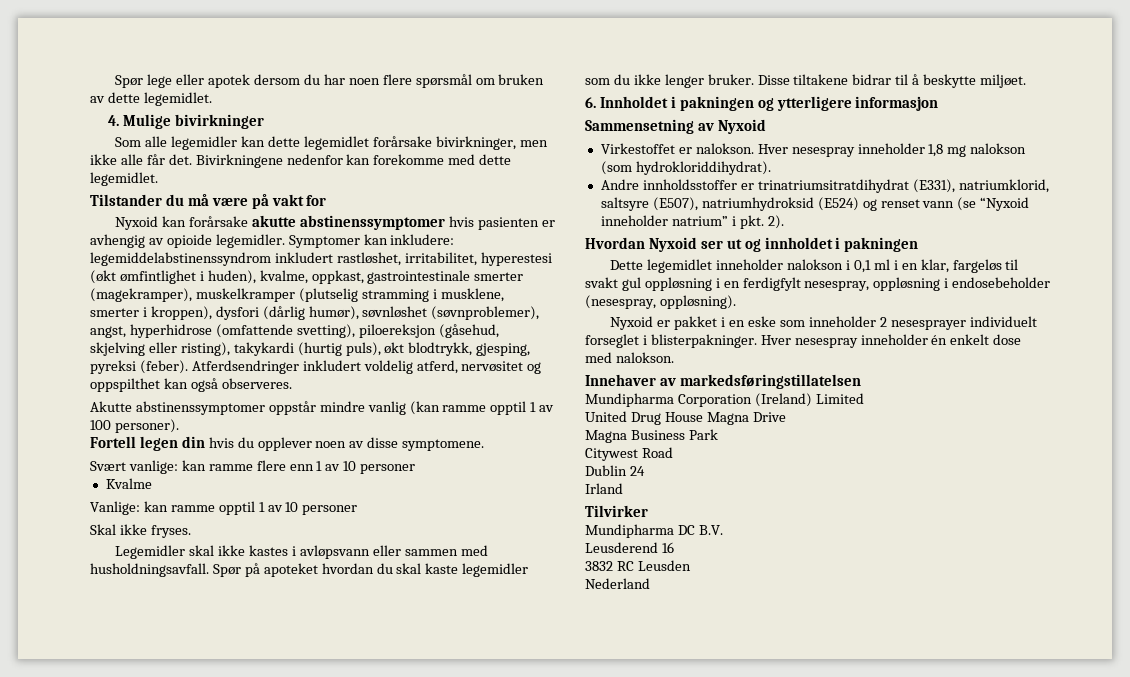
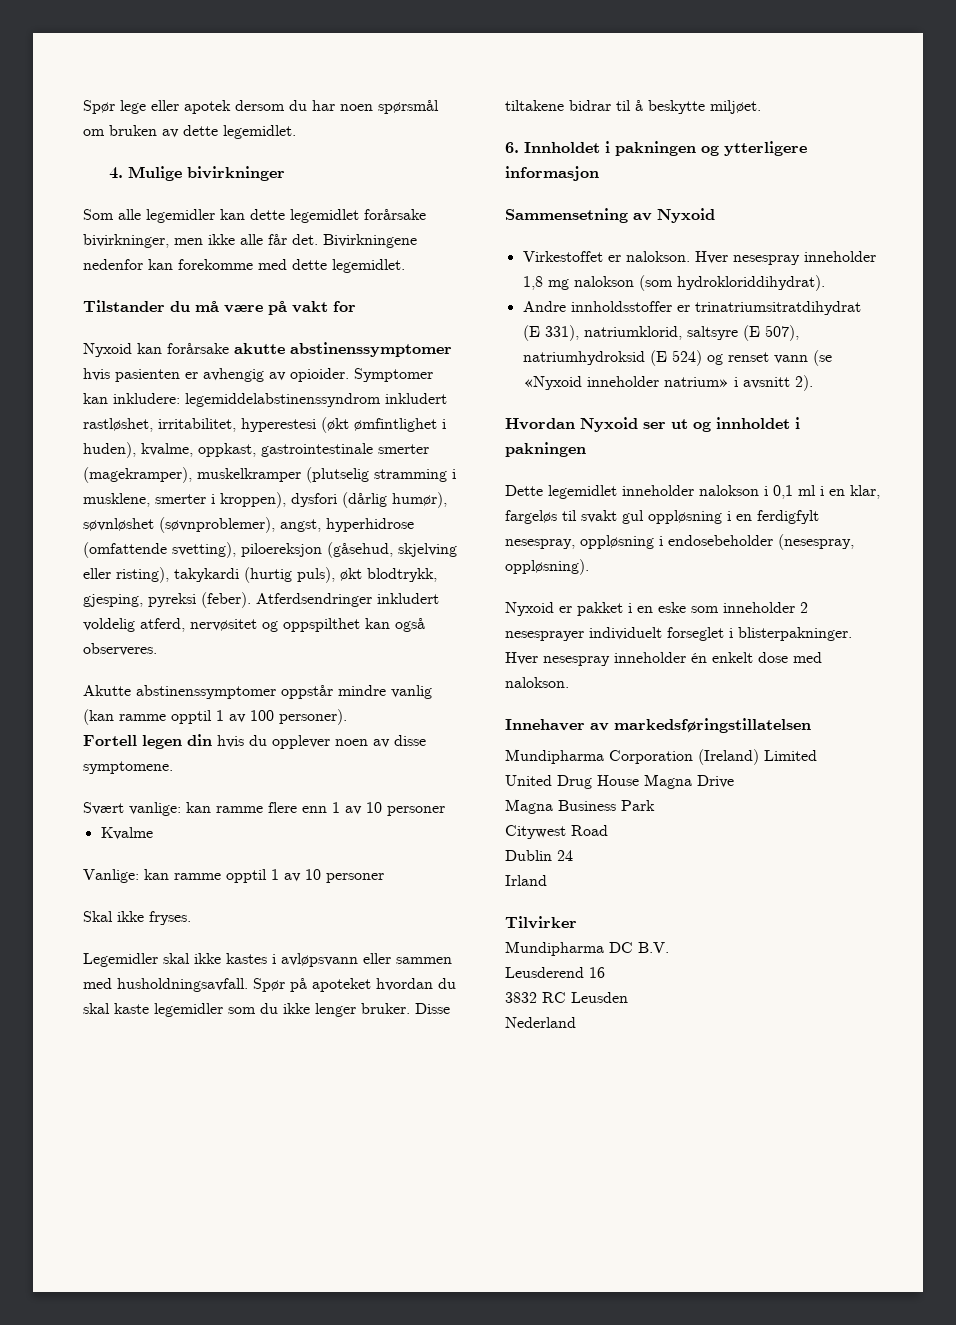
[382,74,412,85] flere -> (373, 107) none
[166,234,285,248] opioide legemidler. -> [290,368,349,382] opioider.
[912,179,1049,193] [600,197,1030,211] [600,215,764,229] (E331), natriumklorid, saltsyre (E507), natriumhydroksid (E524) og renset vann (se “Nyxoid inneholder natrium” i pkt. -> [522,325,799,341] [522,350,832,366] [522,376,790,390] (E 331), natriumklorid, saltsyre (E 507), natriumhydroksid (E 524) og renset vann (se «Nyxoid inneholder natrium» i avsnitt

